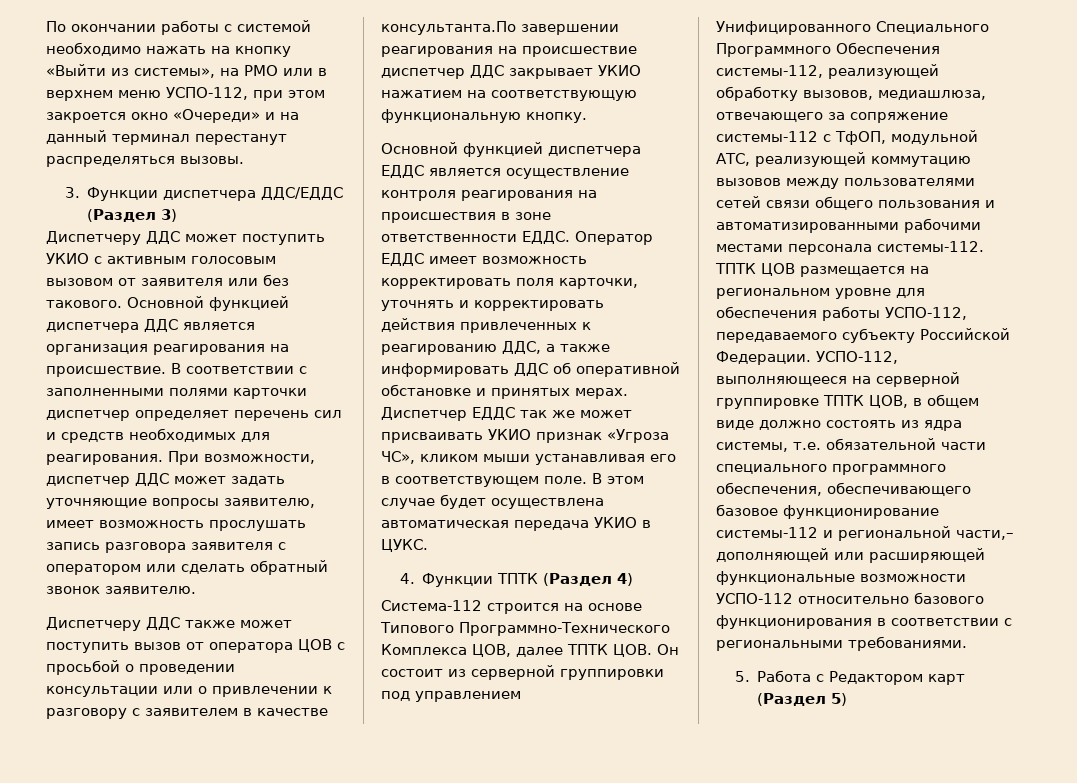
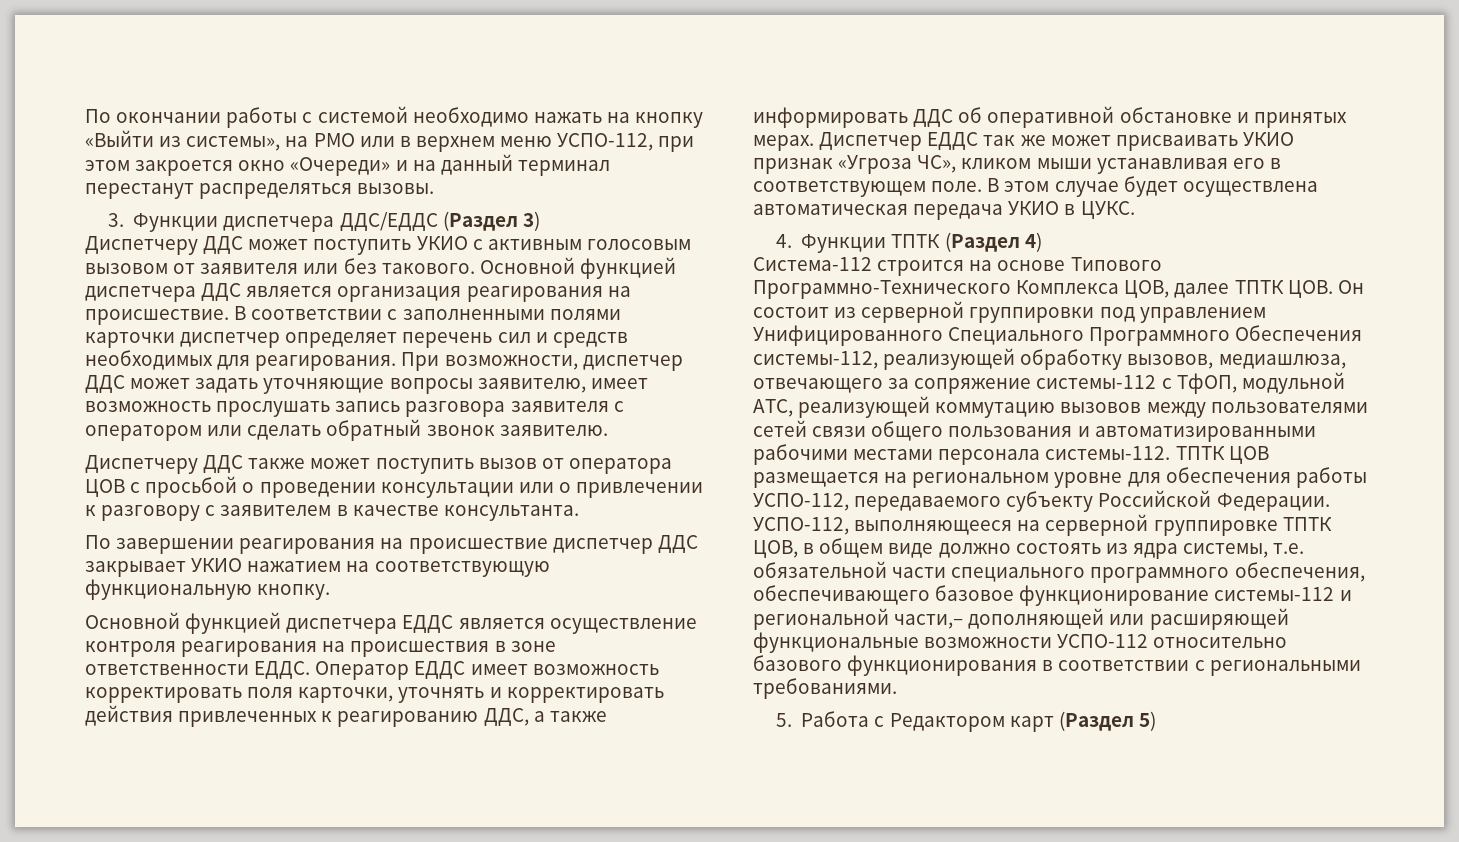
[381,21,516,35] консультанта.По -> [443,505,579,521] [85,535,111,549] консультанта. // По

